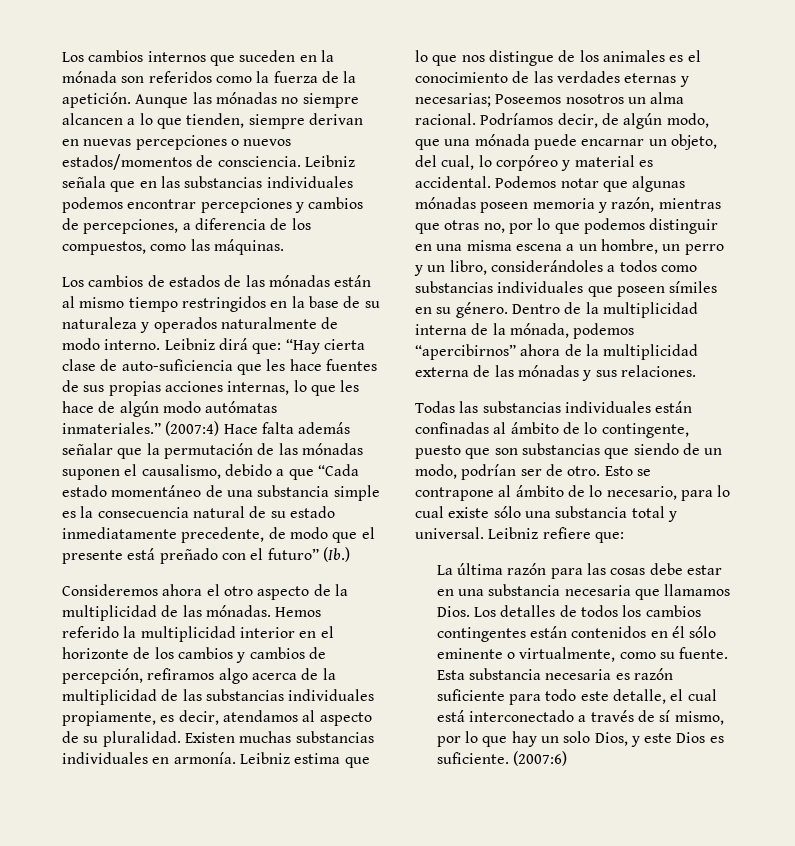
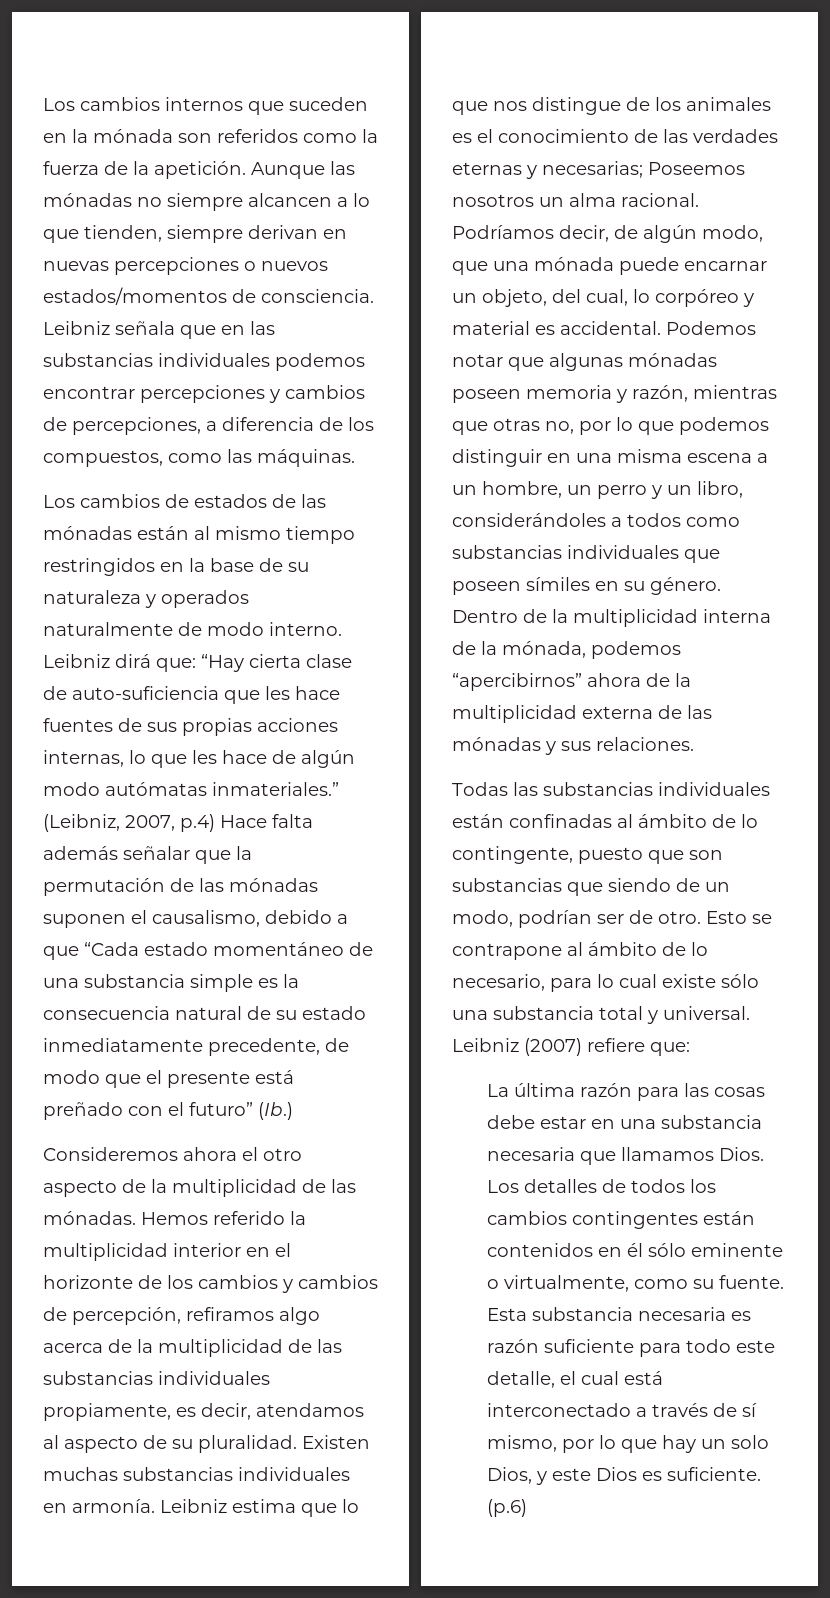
[165,421,220,436] (2007:4) -> [43,814,215,832] (Leibniz, 2007, p.4)
(539, 533) none -> [524,1038,582,1056] (2007)
[512,751,567,766] (2007:6) -> [486,1499,527,1517] (p.6)

